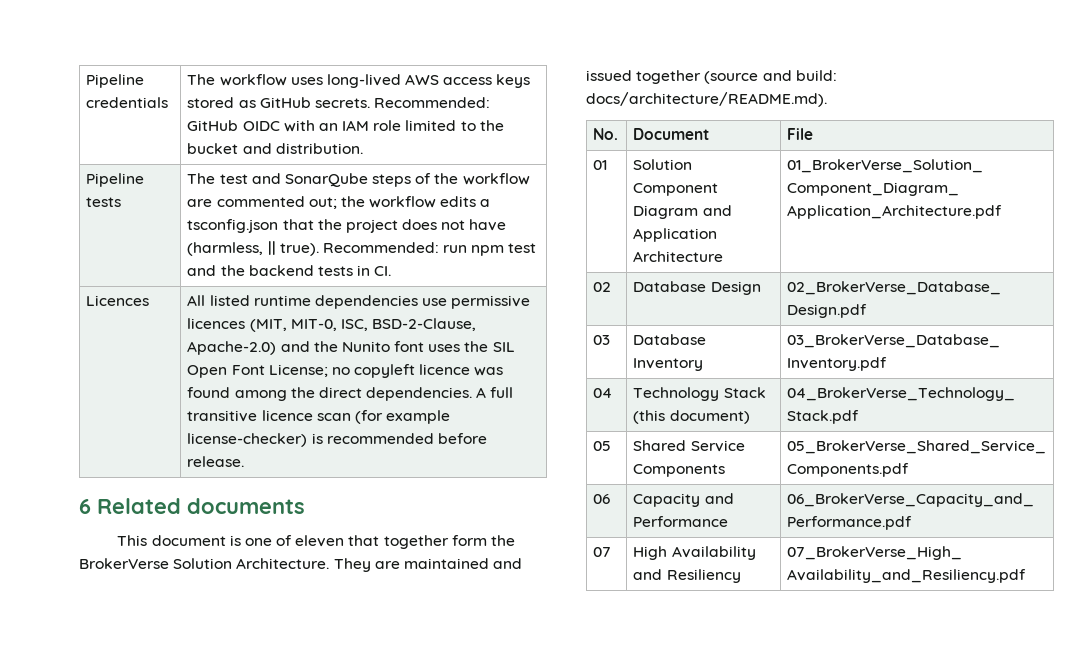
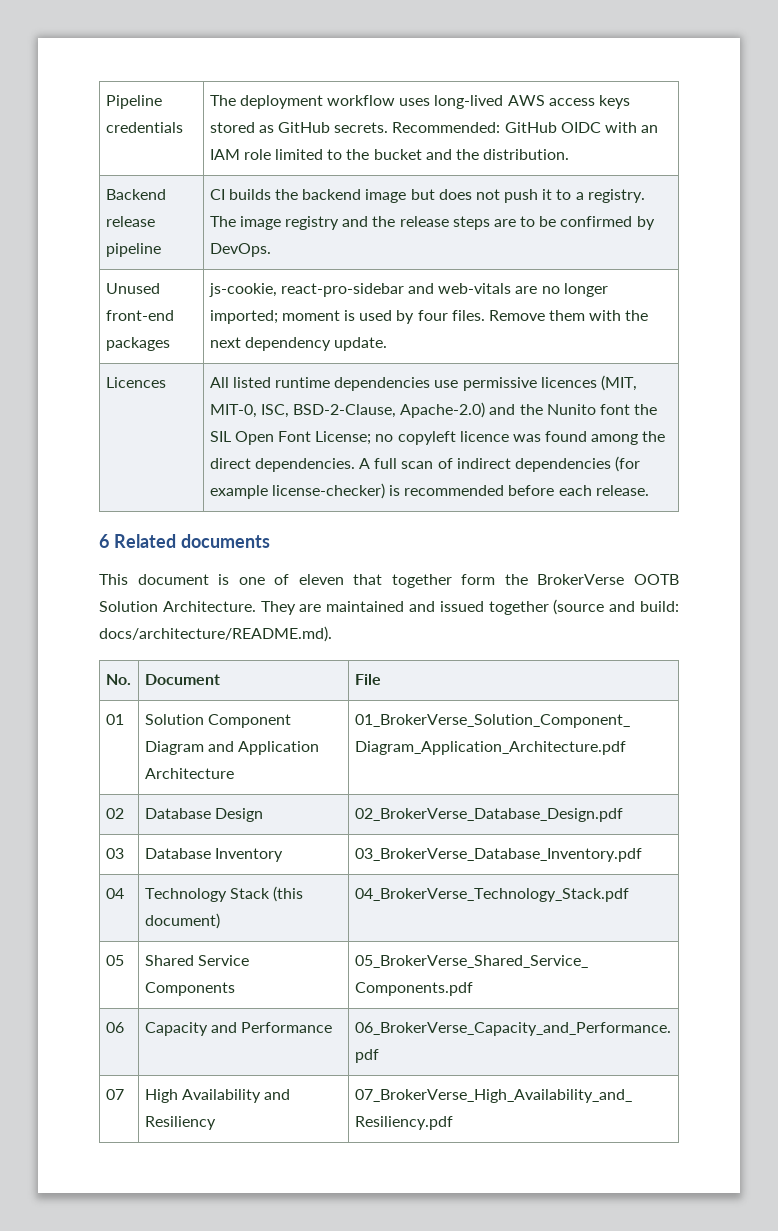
(216, 79) none -> [239,95,323,109] deployment
(272, 148) none -> [455,149,479,160] the
[86,173,145,187] [86,197,122,207] [187,173,530,187] [187,196,491,209] [187,219,507,233] [187,241,537,256] [187,265,392,276] Pipeline tests | The test and SonarQube steps of the workflow are commented out; the workflow edits a tsconfig.json that the project does not have (harmless, || true). Recommended: run npm test and the backend tests in CI. -> [105,189,166,200] [105,216,155,227] [105,243,161,257] [209,189,645,203] [209,216,655,230] [209,243,271,257] [105,283,160,294] [105,310,174,321] [105,337,170,351] [208,283,608,297] [209,310,649,324] [209,337,388,351] Backend release pipeline | CI builds the backend image but does not push it to a registry. The image registry and the release steps are to be confirmed by DevOps. // Unused front-end packages | js-cookie, react-pro-sidebar and web-vitals are no longer imported; moment is used by four files. Remove them with the next dependency update.
[428,344,461,352] uses -> (630, 409) none
[187,410,351,422] transitive licence scan -> [401,458,611,472] scan of indirect dependencies
(487, 438) none -> [558,485,592,496] each
(169, 563) none -> [634,574,680,585] OOTB

